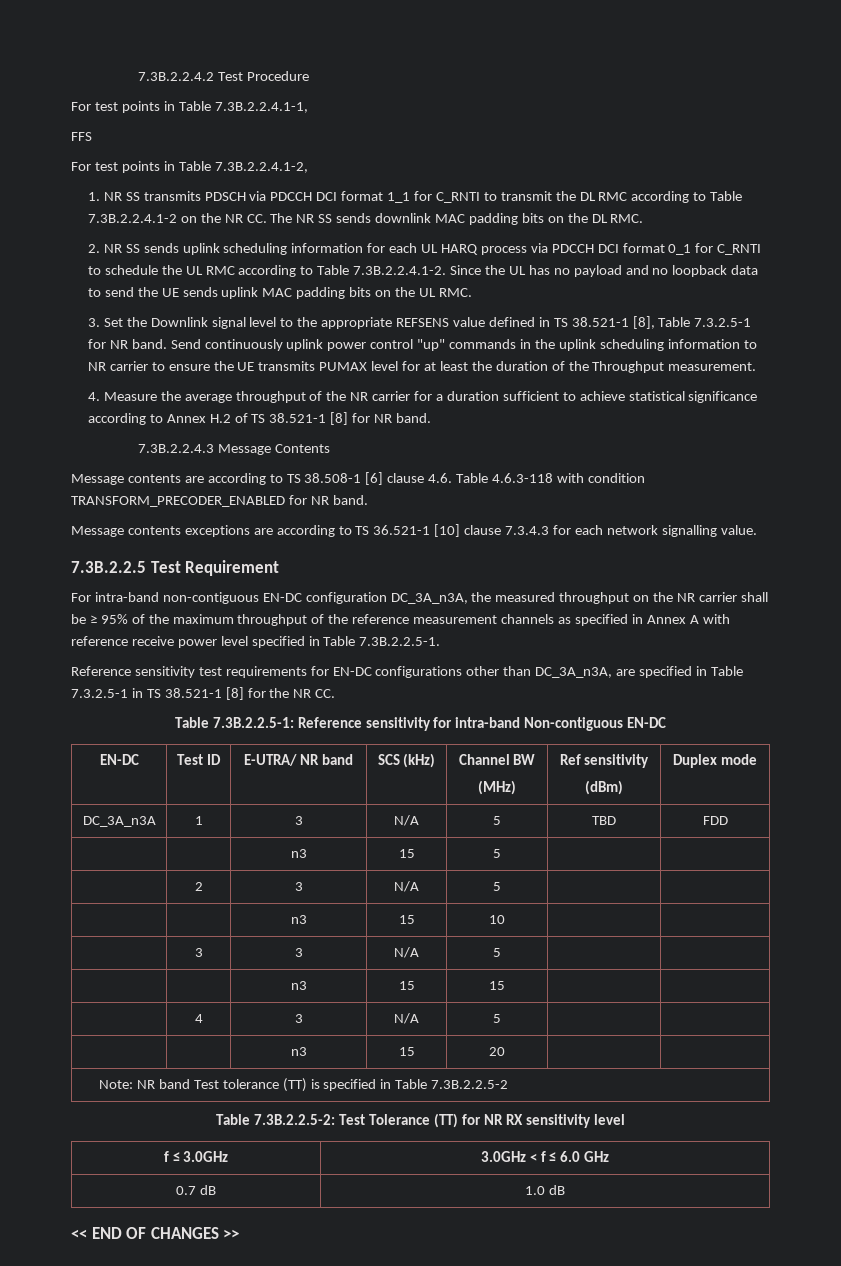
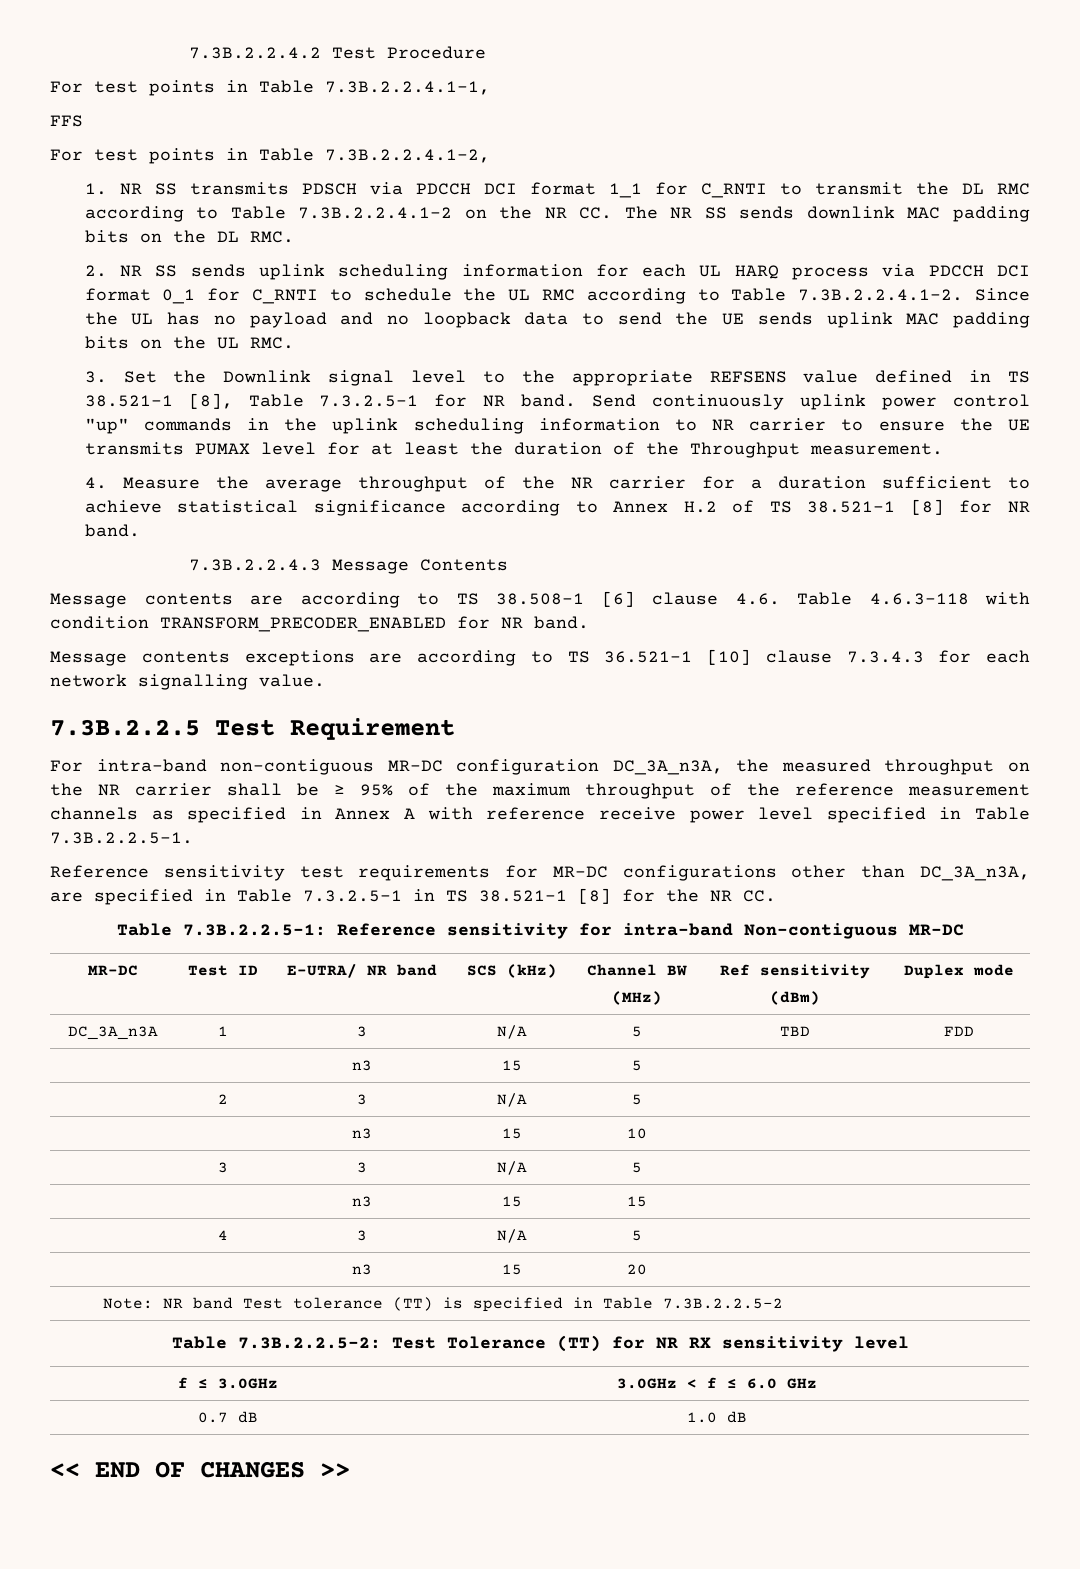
[262,593,302,602] EN-DC -> [387,760,443,772] MR-DC
[332,667,372,676] EN-DC -> [552,866,608,878] MR-DC
[627,717,667,728] [99,754,139,765] EN-DC // EN-DC -> [908,924,964,936] [87,965,138,976] MR-DC // MR-DC

